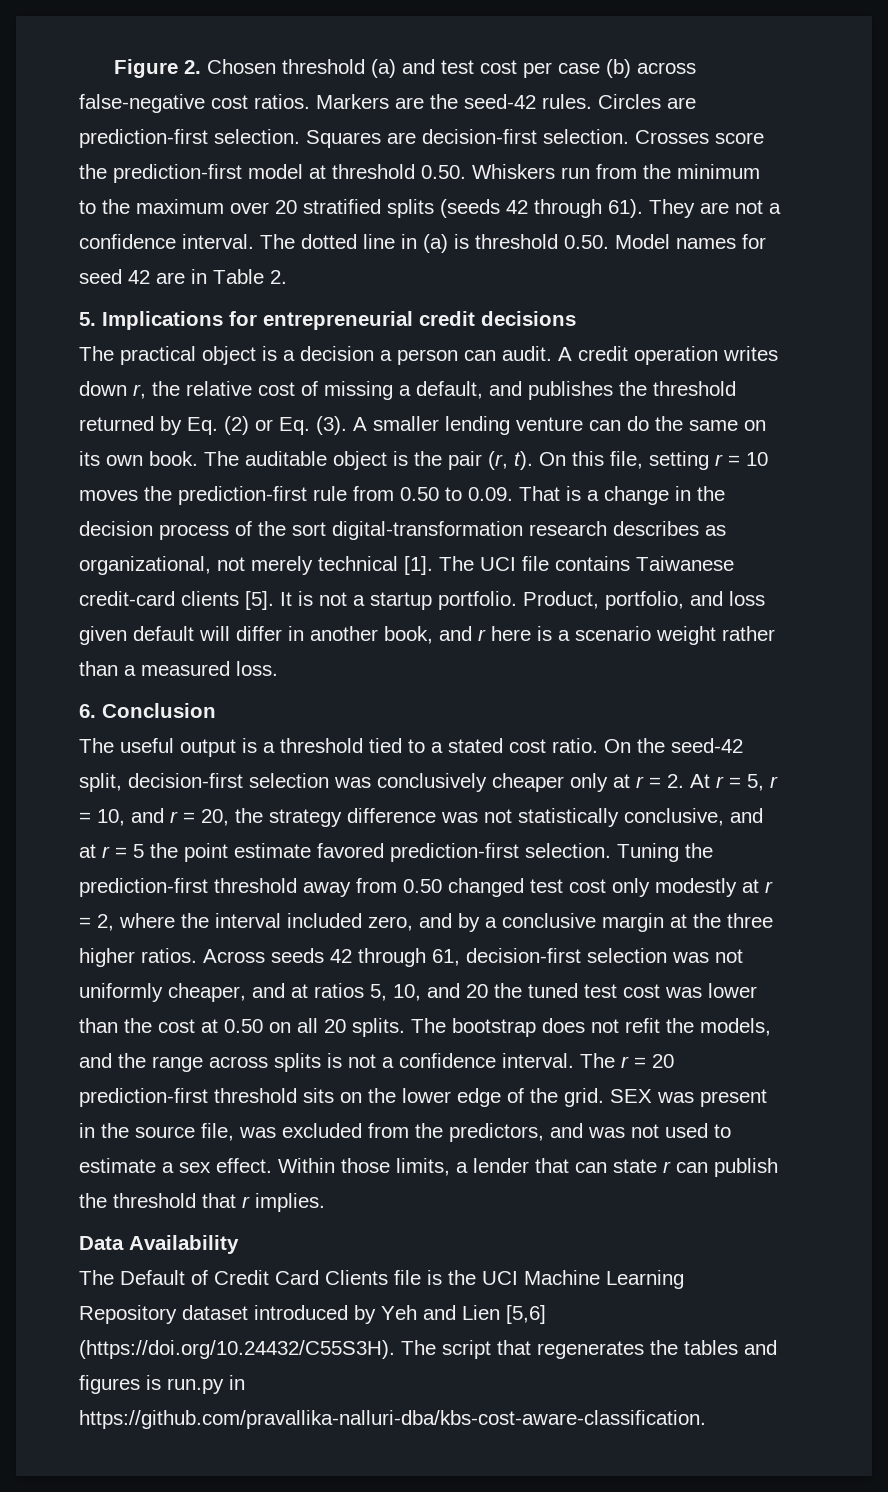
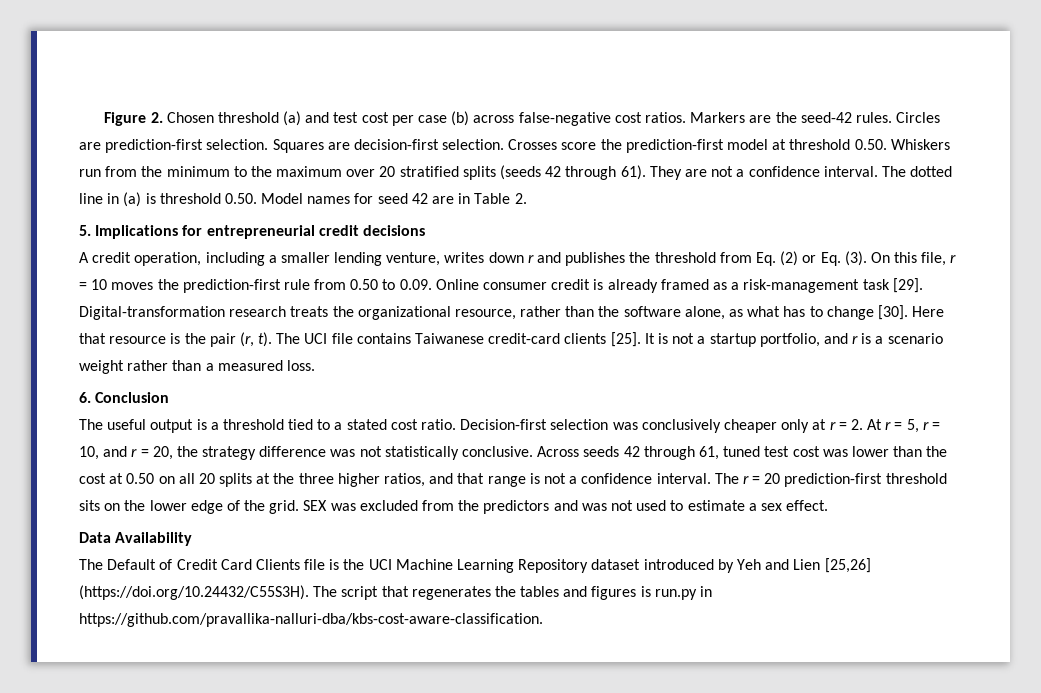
[79,346,778,365] [79,381,483,400] The practical object is a decision a person can audit. A credit operation writes down r, the relative cost of missing a default, -> [79,252,534,266] A credit operation, including a smaller lending venture, writes down r
[79,416,182,435] returned by -> [719,252,752,263] from
[353,416,766,435] [79,451,533,470] A smaller lending venture can do the same on its own book. The auditable object is the pair (r, t). -> (867, 258) none
[649,451,709,470] setting -> (947, 259) none
[519,486,725,505] [79,521,726,540] [79,556,433,575] That is a change in the decision process of the sort digital-transformation research describes as organizational, not merely technical [1]. -> [435,278,923,293] [79,305,945,320] [79,332,273,347] Online consumer credit is already framed as a risk-management task [29]. Digital-transformation research treats the organizational resource, rather than the software alone, as what has to change [30]. Here that resource is the pair (r, t).
[245,591,274,610] [5]. -> [610,332,641,347] [25].
[438,591,765,610] [79,626,531,645] portfolio. Product, portfolio, and loss given default will differ in another book, and r here -> [759,333,859,347] portfolio, and r
[604,738,743,753] [79,773,243,792] On the seed-42 split, decision-first -> [460,419,548,430] Decision-first
[624,808,763,826] [79,843,713,862] [79,878,773,897] [79,913,773,932] [79,948,197,967] conclusive, and at r = 5 the point estimate favored prediction-first selection. Tuning the prediction-first threshold away from 0.50 changed test cost only modestly at r = 2, where the interval included zero, and by a conclusive margin at the three higher ratios. -> [462,446,534,457] conclusive.
[466,948,743,963] [79,983,522,1002] decision-first selection was not uniformly cheaper, and at ratios 5, 10, and 20 the -> (719, 453) none
[352,1018,771,1037] [79,1053,321,1072] splits. The bootstrap does not refit the models, and the range across splits -> [219,473,526,487] splits at the three higher ratios, and that range
[700,1089,767,1107] [79,1123,276,1141] present in the source file, was -> (356, 507) none
[449,1123,544,1142] predictors, -> [483,500,550,514] predictors
[278,1158,778,1177] [79,1193,325,1212] Within those limits, a lender that can state r can publish the threshold that r implies. -> (829, 505) none
[506,1305,546,1324] [5,6] -> [824,558,871,573] [25,26]

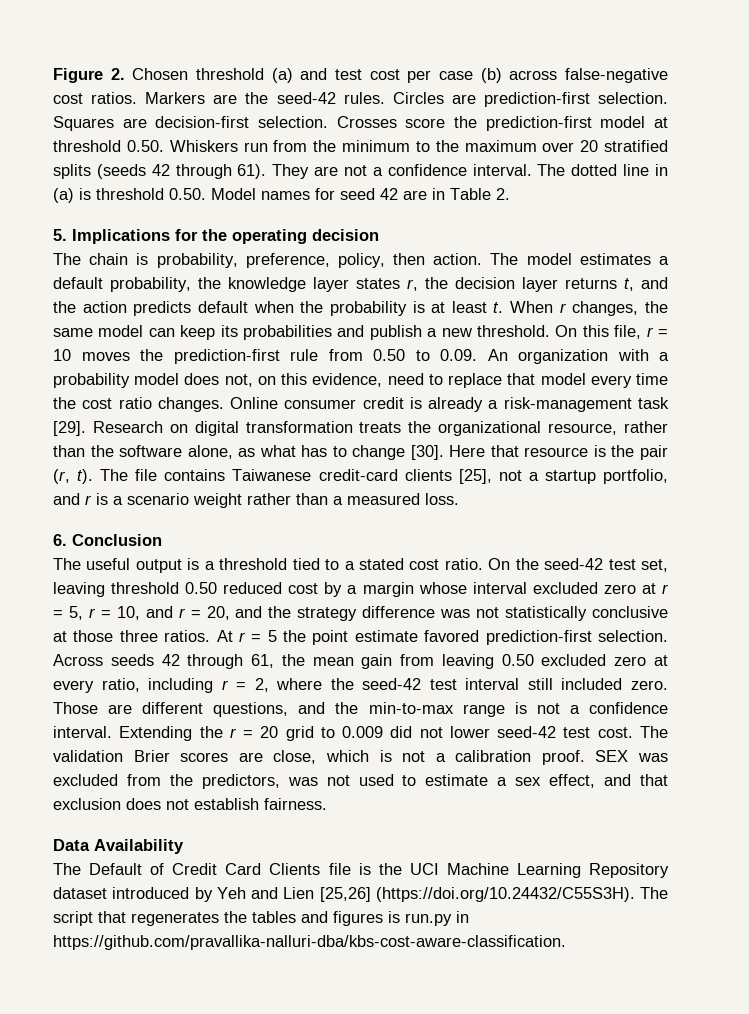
[206,225,425,239] [79,251,867,266] entrepreneurial credit decisions // A credit operation, including a smaller lending venture, writes down r and publishes the threshold from Eq. (2) or Eq. (3). -> [202,229,379,244] [53,253,669,268] [53,277,668,292] [53,301,668,316] [53,325,550,340] the operating decision // The chain is probability, preference, policy, then action. The model estimates a default probability, the knowledge layer states r, the decision layer returns t, and the action predicts default when the probability is at least t. When r changes, the same model can keep its probabilities and publish a new threshold.
(432, 284) none -> [487,349,669,364] [53,373,668,388] [53,397,224,412] An organization with a probability model does not, on this evidence, need to replace that model every time the cost ratio changes.
[660,279,727,290] framed as -> (484, 404) none
[79,306,287,320] Digital-transformation research -> [92,421,353,436] Research on digital transformation
[304,333,328,344] UCI -> (129, 475) none
[610,332,668,347] [25]. It is -> [458,469,492,484] [25],
[460,419,883,433] Decision-first selection was conclusively cheaper only at r = 2. At -> [488,558,668,572] [53,582,656,597] On the seed-42 test set, leaving threshold 0.50 reduced cost by a margin whose interval excluded zero at
(173, 453) none -> [235,606,263,618] and
[462,446,534,457] conclusive. -> [592,606,668,618] [53,630,668,645] conclusive at those three ratios. At r = 5 the point estimate favored prediction-first selection.
[723,446,948,457] [79,473,485,487] tuned test cost was lower than the cost at 0.50 on all 20 splits at the three higher ratios, and that -> [281,654,668,669] [53,678,669,693] [53,702,454,717] the mean gain from leaving 0.50 excluded zero at every ratio, including r = 2, where the seed-42 test interval still included zero. Those are different questions, and the min-to-max
[714,473,739,484] The -> [119,726,223,741] Extending the
[784,473,947,487] [79,500,300,514] prediction-first threshold sits on the lower edge of the grid. -> [285,726,668,741] [53,750,585,765] grid to 0.009 did not lower seed-42 test cost. The validation Brier scores are close, which is not a calibration proof.
[483,500,578,514] predictors and -> [201,774,280,789] predictors,
[786,500,829,511] effect. -> [549,774,668,788] [53,798,327,810] effect, and that exclusion does not establish fairness.

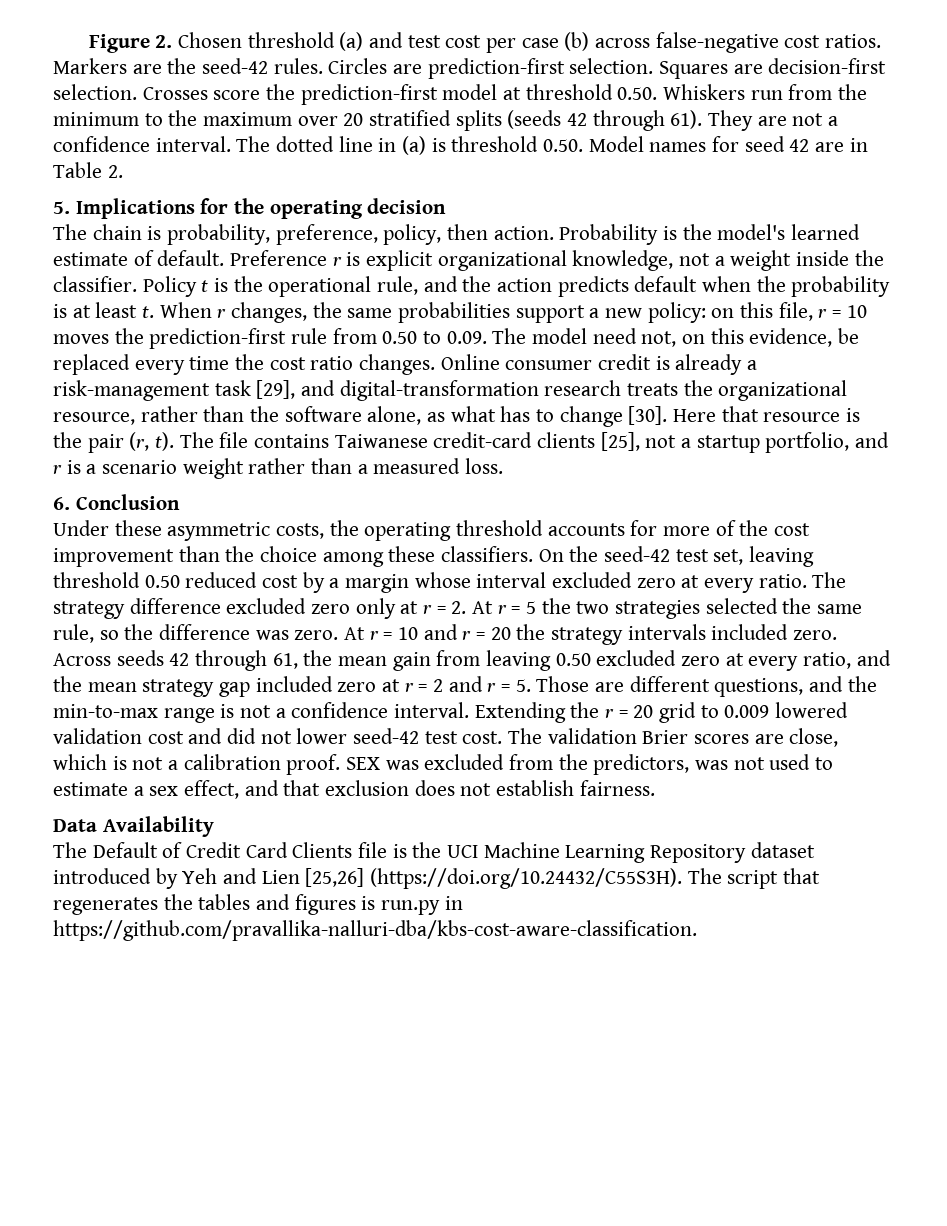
[490,253,669,265] [53,277,634,292] The model estimates a default probability, the knowledge layer states r, the decision layer returns t, -> [559,224,861,245] [53,250,884,271] [53,276,419,297] Probability is the model's learned estimate of default. Preference r is explicit organizational knowledge, not a weight inside the classifier. Policy t is the operational rule,
[98,325,578,340] model can keep its probabilities and publish a new threshold. On -> [398,302,735,323] probabilities support a new policy: on
[487,349,669,364] [53,373,586,388] An organization with a probability model does not, on this evidence, need to replace that model -> [492,328,860,347] [53,354,130,375] The model need not, on this evidence, be replaced
[53,421,353,436] [29]. Research on digital transformation -> [256,380,622,401] [29], and digital-transformation research
[53,558,483,573] The useful output is a threshold tied to a stated cost ratio. -> [53,520,811,541] [53,546,534,567] Under these asymmetric costs, the operating threshold accounts for more of the cost improvement than the choice among these classifiers.
[662,584,670,594] [53,606,668,621] [53,630,211,642] r = 5, r = 10, and r = 20, and the strategy difference was not statistically conclusive at those three ratios. -> [704,572,847,593] [53,598,467,619] every ratio. The strategy difference excluded zero only at r = 2.
[312,630,668,645] point estimate favored prediction-first selection. -> [576,598,863,619] [53,624,838,645] two strategies selected the same rule, so the difference was zero. At r = 10 and r = 20 the strategy intervals included zero.
[148,678,669,693] including r = 2, where the seed-42 test interval still included zero. -> [856,650,891,666] [53,676,531,697] and the mean strategy gap included zero at r = 2 and r = 5.
(384, 732) none -> [775,702,849,718] [53,728,223,744] lowered validation cost and

